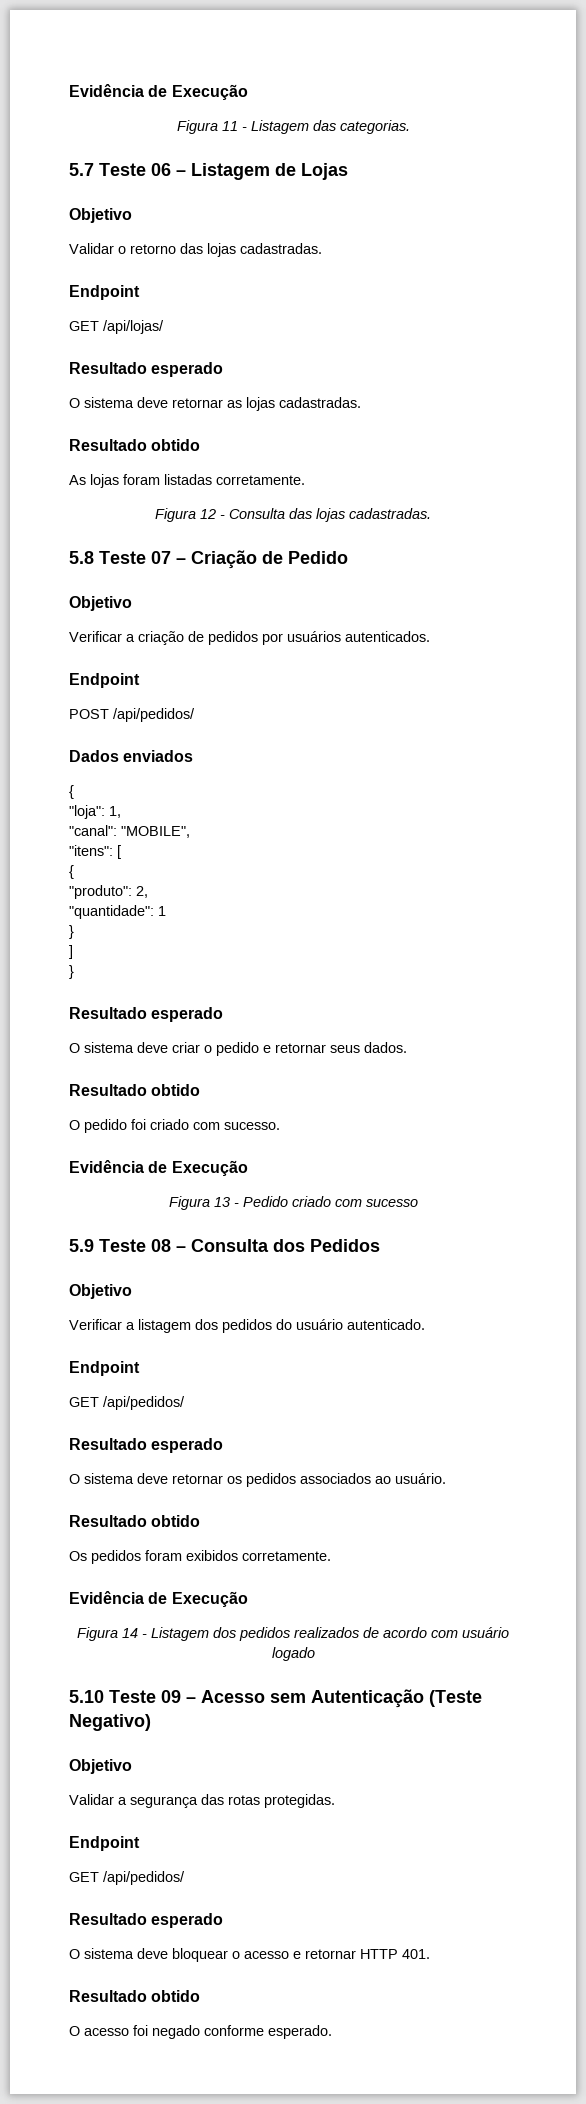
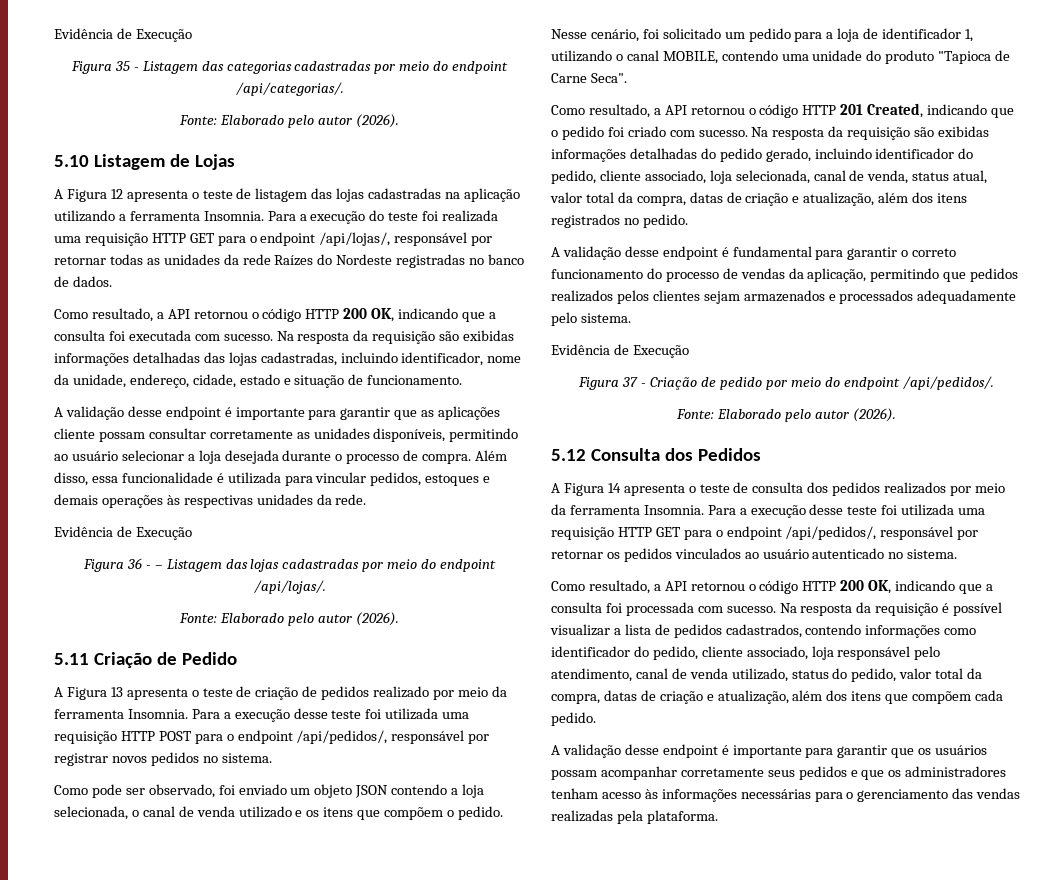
[69,84,248,100] [176,120,410,134] [69,163,348,180] [69,208,132,223] [69,243,322,257] [69,285,140,300] [69,320,164,334] [69,362,224,377] [69,397,361,411] [69,439,201,451] [69,474,305,488] [155,508,431,522] [69,550,348,569] [69,596,132,611] [69,631,430,645] [69,673,140,688] [69,708,195,722] [69,750,194,762] [69,785,74,799] [69,805,121,819] [69,825,190,838] [69,845,121,859] [69,865,74,879] [69,885,148,899] [69,905,166,919] [69,925,74,939] [69,945,73,959] [69,965,74,979] [69,1007,224,1022] [69,1042,407,1056] [69,1084,201,1096] [69,1119,280,1133] [69,1160,248,1176] [168,1196,418,1210] [69,1239,380,1252] [69,1284,132,1299] [69,1319,425,1333] [69,1361,140,1376] [69,1396,185,1410] [69,1438,224,1453] [69,1473,446,1487] [69,1515,201,1527] [69,1550,331,1564] [69,1591,248,1607] [77,1627,509,1641] [271,1647,315,1661] [69,1689,482,1708] [69,1714,151,1731] [69,1759,132,1774] [69,1794,335,1808] [69,1836,140,1851] [69,1871,185,1885] [69,1913,224,1928] [69,1948,430,1962] [69,1990,201,2002] [69,2025,332,2039] Evidência de Execução // Figura 11 - Listagem das categorias. // 5.7 Teste 06 – Listagem de Lojas // Objetivo // Validar o retorno das lojas cadastradas. // Endpoint // GET /api/lojas/ // Resultado esperado // O sistema deve retornar as lojas cadastradas. // Resultado obtido // As lojas foram listadas corretamente. // Figura 12 - Consulta das lojas cadastradas. // 5.8 Teste 07 – Criação de Pedido // Objetivo // Verificar a criação de pedidos por usuários autenticados. // Endpoint // POST /api/pedidos/ // Dados enviados // { // "loja": 1, // "canal": "MOBILE", // "itens": [ // { // "produto": 2, // "quantidade": 1 // } // ] // } // Resultado esperado // O sistema deve criar o pedido e retornar seus dados. // Resultado obtido // O pedido foi criado com sucesso. // Evidência de Execução // Figura 13 - Pedido criado com sucesso // 5.9 Teste 08 – Consulta dos Pedidos // Objetivo // Verificar a listagem dos pedidos do usuário autenticado. // Endpoint // GET /api/pedidos/ // Resultado esperado // O sistema deve retornar os pedidos associados ao usuário. // Resultado obtido // Os pedidos foram exibidos corretamente. // Evidência de Execução // Figura 14 - Listagem dos pedidos realizados de acordo com usuário logado // 5.10 Teste 09 – Acesso sem Autenticação (Teste Negativo) // Objetivo // Validar a segurança das rotas protegidas. // Endpoint // GET /api/pedidos/ // Resultado esperado // O sistema deve bloquear o acesso e retornar HTTP 401. // Resultado obtido // O acesso foi negado conforme esperado. -> [54,28,192,42] [70,61,509,74] [235,82,344,96] [179,114,399,128] [54,154,236,170] [54,188,520,202] [54,210,499,224] [54,232,493,246] [54,254,525,268] [54,276,112,287] [54,308,496,322] [54,330,515,344] [54,352,522,366] [54,374,463,388] [54,406,501,420] [54,428,519,442] [54,450,508,464] [54,472,491,486] [54,494,367,508] [54,526,192,540] [82,558,497,572] [253,580,326,594] [179,612,399,626] [54,652,238,668] [54,686,507,700] [54,708,470,722] [54,730,490,744] [54,752,272,766] [54,784,485,798] [54,806,503,820] [551,28,974,42] [551,50,1011,64] [551,73,627,83] [551,103,1015,118] [551,126,990,140] [551,148,974,162] [551,170,988,184] [550,192,968,206] [551,214,688,228] [551,246,957,260] [551,268,1019,282] [551,290,1017,304] [551,312,631,326] [551,344,689,358] [578,376,994,390] [676,408,896,422] [551,448,762,461] [551,482,1005,496] [551,504,986,518] [551,526,979,540] [551,548,958,562] [551,580,993,594] [551,602,1003,616] [550,624,977,638] [551,646,941,660] [551,668,983,682] [551,690,1004,704] [551,712,596,726] [551,744,988,758] [551,766,1007,780] [551,788,1021,802] [551,810,718,824] Evidência de Execução // Figura 35 - Listagem das categorias cadastradas por meio do endpoint /api/categorias/. // Fonte: Elaborado pelo autor (2026). // 5.10 Listagem de Lojas // A Figura 12 apresenta o teste de listagem das lojas cadastradas na aplicação utilizando a ferramenta Insomnia. Para a execução do teste foi realizada uma requisição HTTP GET para o endpoint /api/lojas/, responsável por retornar todas as unidades da rede Raízes do Nordeste registradas no banco de dados. // Como resultado, a API retornou o código HTTP 200 OK, indicando que a consulta foi executada com sucesso. Na resposta da requisição são exibidas informações detalhadas das lojas cadastradas, incluindo identificador, nome da unidade, endereço, cidade, estado e situação de funcionamento. // A validação desse endpoint é importante para garantir que as aplicações cliente possam consultar corretamente as unidades disponíveis, permitindo ao usuário selecionar a loja desejada durante o processo de compra. Além disso, essa funcionalidade é utilizada para vincular pedidos, estoques e demais operações às respectivas unidades da rede. // Evidência de Execução // Figura 36 - – Listagem das lojas cadastradas por meio do endpoint /api/lojas/. // Fonte: Elaborado pelo autor (2026). // 5.11 Criação de Pedido // A Figura 13 apresenta o teste de criação de pedidos realizado por meio da ferramenta Insomnia. Para a execução desse teste foi utilizada uma requisição HTTP POST para o endpoint /api/pedidos/, responsável por registrar novos pedidos no sistema. // Como pode ser observado, foi enviado um objeto JSON contendo a loja selecionada, o canal de venda utilizado e os itens que compõem o pedido. Nesse cenário, foi solicitado um pedido para a loja de identificador 1, utilizando o canal MOBILE, contendo uma unidade do produto "Tapioca de Carne Seca". // Como resultado, a API retornou o código HTTP 201 Created, indicando que o pedido foi criado com sucesso. Na resposta da requisição são exibidas informações detalhadas do pedido gerado, incluindo identificador do pedido, cliente associado, loja selecionada, canal de venda, status atual, valor total da compra, datas de criação e atualização, além dos itens registrados no pedido. // A validação desse endpoint é fundamental para garantir o correto funcionamento do processo de vendas da aplicação, permitindo que pedidos realizados pelos clientes sejam armazenados e processados adequadamente pelo sistema. // Evidência de Execução // Figura 37 - Criação de pedido por meio do endpoint /api/pedidos/. // Fonte: Elaborado pelo autor (2026). // 5.12 Consulta dos Pedidos // A Figura 14 apresenta o teste de consulta dos pedidos realizados por meio da ferramenta Insomnia. Para a execução desse teste foi utilizada uma requisição HTTP GET para o endpoint /api/pedidos/, responsável por retornar os pedidos vinculados ao usuário autenticado no sistema. // Como resultado, a API retornou o código HTTP 200 OK, indicando que a consulta foi processada com sucesso. Na resposta da requisição é possível visualizar a lista de pedidos cadastrados, contendo informações como identificador do pedido, cliente associado, loja responsável pelo atendimento, canal de venda utilizado, status do pedido, valor total da compra, datas de criação e atualização, além dos itens que compõem cada pedido. // A validação desse endpoint é importante para garantir que os usuários possam acompanhar corretamente seus pedidos e que os administradores tenham acesso às informações necessárias para o gerenciamento das vendas realizadas pela plataforma.

